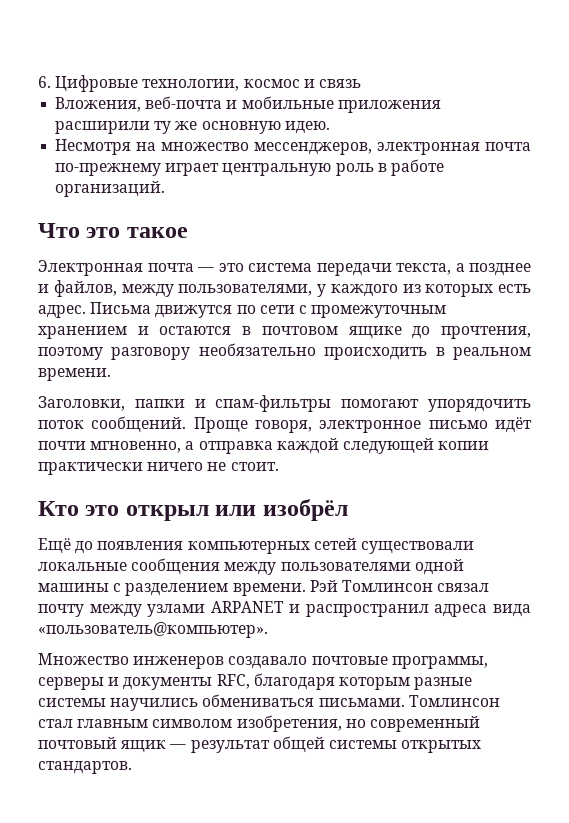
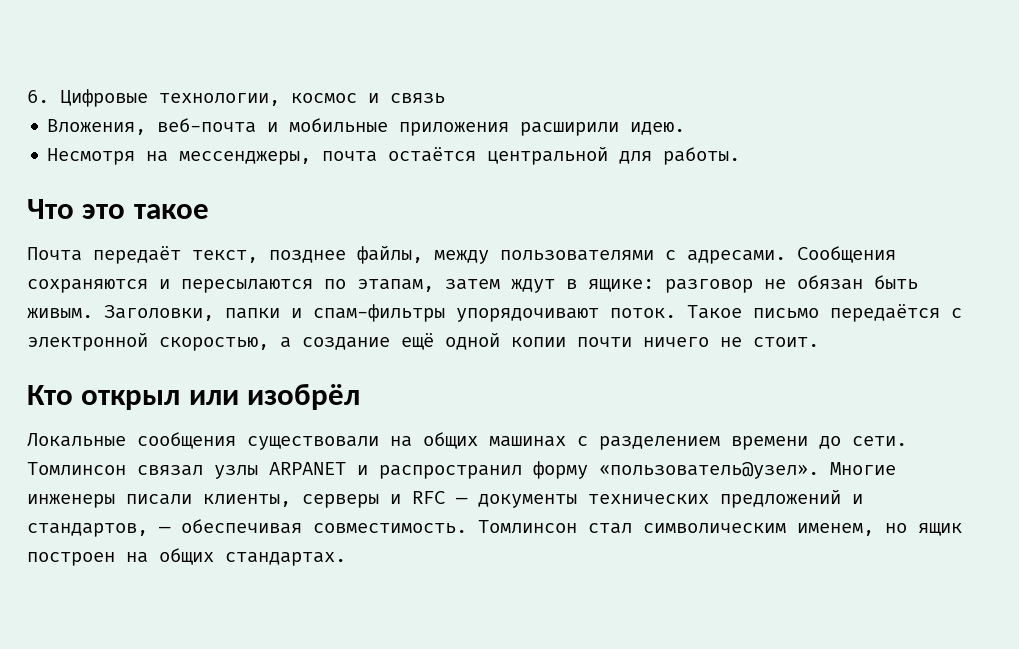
[154,121,281,134] ту же основную -> (620, 129) none
[161,142,531,155] [55,159,444,176] [55,181,166,197] [38,223,188,238] [38,260,531,276] [38,280,531,297] [38,302,447,318] [38,326,531,339] [38,343,531,360] [38,368,111,381] [38,395,531,412] [38,416,532,433] [38,438,490,454] [38,462,143,475] множество мессенджеров, электронная почта по-прежнему играет центральную роль в работе организаций. // Что это такое // Электронная почта — это система передачи текста, а позднее и файлов, между пользователями, у каждого из которых есть адрес. Письма движутся по сети с промежуточным хранением и остаются в почтовом ящике до прочтения, поэтому разговору необязательно происходить в реальном времени. // Заголовки, папки и спам-фильтры помогают упорядочить поток сообщений. Проще говоря, электронное письмо идёт почти мгновенно, а отправка каждой следующей копии практически -> [179,146,741,165] [27,199,209,219] [27,245,896,264] [27,275,918,293] [27,304,962,322] [27,332,632,351] мессенджеры, почта остаётся центральной для работы. // Что это такое // Почта передаёт текст, позднее файлы, между пользователями с адресами. Сообщения сохраняются и пересылаются по этапам, затем ждут в ящике: разговор не обязан быть живым. Заголовки, папки и спам-фильтры упорядочивают поток. Такое письмо передаётся с электронной скоростью, а создание ещё одной копии почти
[85,505,120,516] это -> (73, 395) none
[38,538,474,554] [38,558,464,575] [38,580,490,596] [38,601,531,617] [38,622,268,638] [38,653,488,669] [38,673,473,690] [38,694,500,711] [38,715,480,732] [38,736,482,753] [38,761,132,774] Ещё до появления компьютерных сетей существовали локальные сообщения между пользователями одной машины с разделением времени. Рэй Томлинсон связал почту между узлами ARPANET и распространил адреса вида «пользователь@компьютер». // Множество инженеров создавало почтовые программы, серверы и документы RFC, благодаря которым разные системы научились обмениваться письмами. Томлинсон стал главным символом изобретения, но современный почтовый ящик — результат общей системы открытых стандартов. -> [27,432,907,450] [27,461,896,479] [27,489,863,508] [27,519,962,537] [27,548,346,566] Локальные сообщения существовали на общих машинах с разделением времени до сети. Томлинсон связал узлы ARPANET и распространил форму «пользователь@узел». Многие инженеры писали клиенты, серверы и RFC — документы технических предложений и стандартов, — обеспечивая совместимость. Томлинсон стал символическим именем, но ящик построен на общих стандартах.

